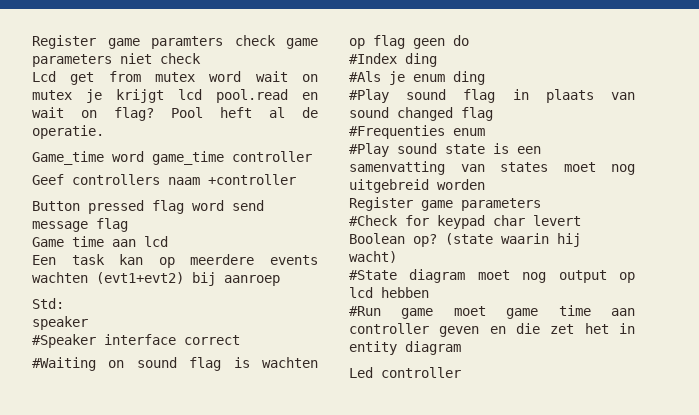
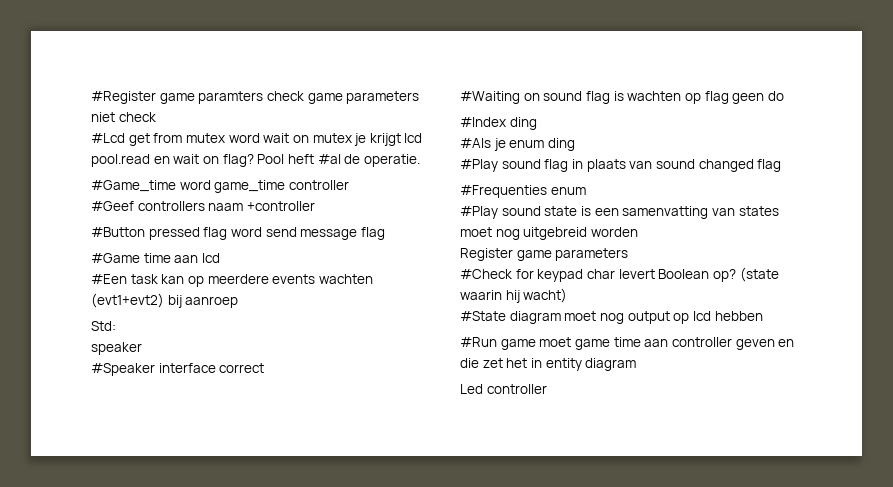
[32,35,96,49] Register -> [91,91,156,104] #Register
[32,71,56,82] Lcd -> [91,133,125,143] #Lcd
[269,107,285,118] al -> [317,154,341,164] #al
[32,151,104,165] Game_time -> [91,180,176,192] #Game_time
[32,174,64,185] Geef -> [91,201,134,211] #Geef
[32,201,80,211] Button -> [91,227,145,237] #Button
[32,237,64,247] Game -> [91,253,140,263] #Game
[32,255,56,265] Een -> [91,274,127,284] #Een

